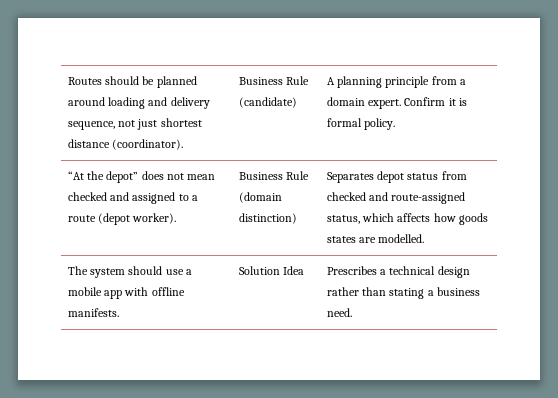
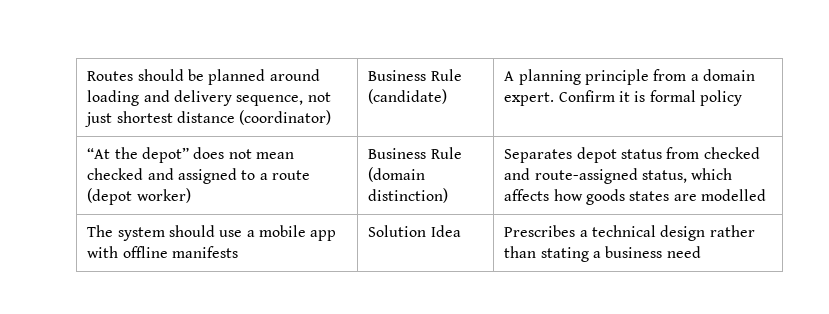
[112,139,184,150] (coordinator). -> [239,110,332,125] (coordinator)
[364,118,396,130] policy. -> [699,90,742,106] policy
[132,213,177,224] worker). -> [136,188,191,203] worker)
[378,234,425,243] modelled. -> [700,189,766,201] modelled
[67,308,119,317] manifests. -> [171,246,238,258] manifests
[326,308,352,317] need. -> [666,246,701,258] need

